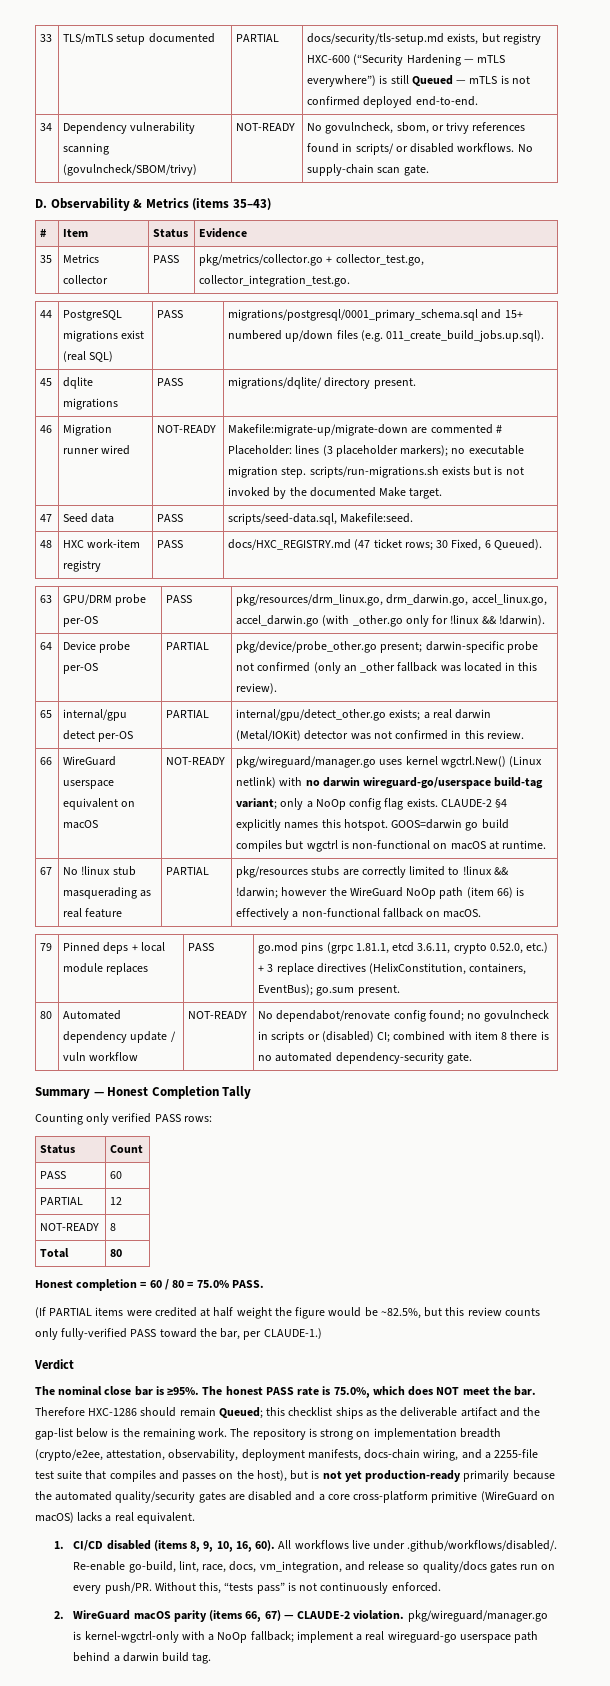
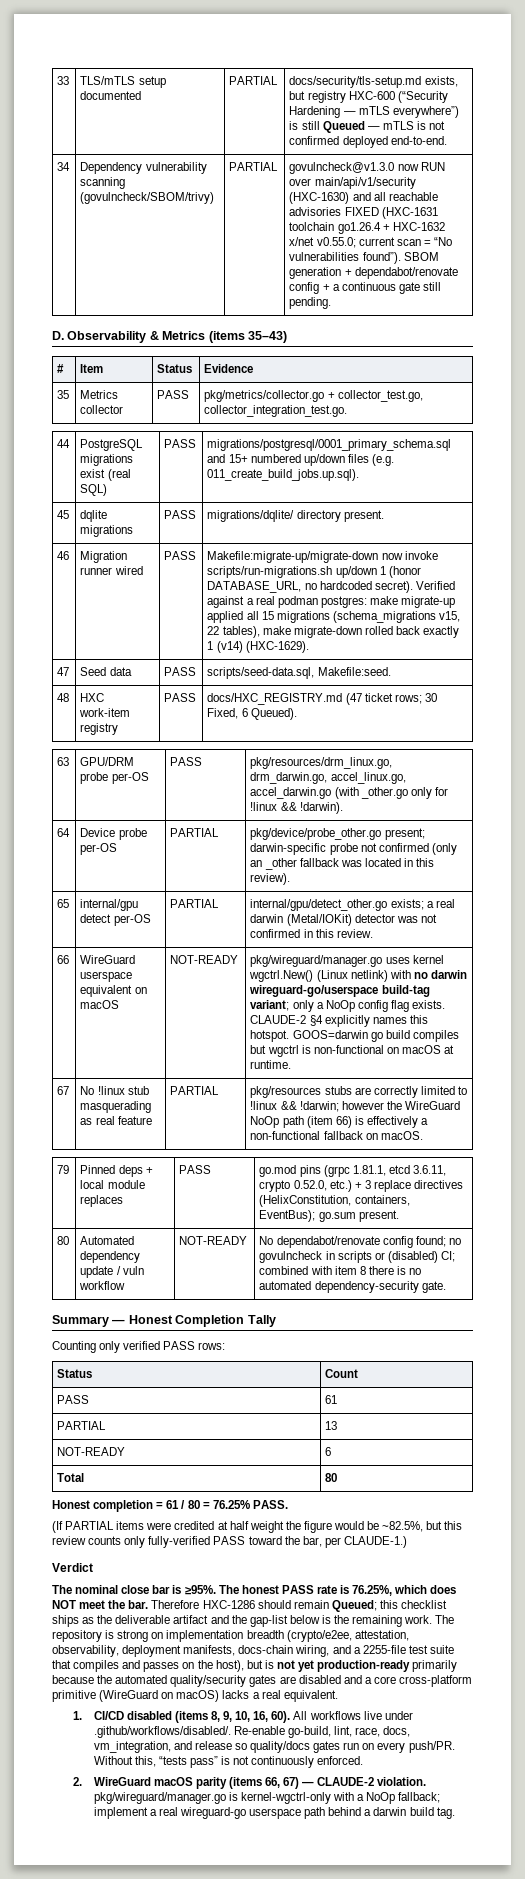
[236,123,296,131] [307,122,526,134] [307,143,533,155] [307,164,429,176] NOT-READY | No govulncheck, sbom, or trivy references found in scripts/ or disabled workflows. No supply-chain scan gate. -> [229,162,279,171] [289,162,445,174] [289,177,416,189] [289,192,438,204] [289,207,438,219] [289,222,445,234] [289,237,452,248] [289,252,439,264] [289,267,458,279] [289,282,441,294] [289,297,332,309] PARTIAL | govulncheck@v1.3.0 now RUN over main/api/v1/security (HXC-1630) and all reachable advisories FIXED (HXC-1631 toolchain go1.26.4 + HXC-1632 x/net v0.55.0; current scan = “No vulnerabilities found”). SBOM generation + dependabot/renovate config + a continuous gate still pending.
[157,425,217,433] NOT-READY -> [164,551,197,560] PASS
[411,424,502,434] [228,445,524,457] [228,466,524,478] [228,487,443,499] are commented # Placeholder: lines (3 placeholder markers); no executable migration step. scripts/run-migrations.sh exists but is not invoked by the documented Make target. -> [381,551,438,560] [207,566,421,578] [207,581,455,593] [207,596,456,608] [207,611,460,623] [207,626,460,638] [207,641,309,653] now invoke scripts/run-migrations.sh up/down 1 (honor DATABASE_URL, no hardcoded secret). Verified against a real podman postgres: make migrate-up applied all 15 migrations (schema_migrations v15, 22 tables), make migrate-down rolled back exactly 1 (v14) (HXC-1629).
[110,1171,123,1179] [40,1197,84,1205] [110,1197,123,1205] [40,1223,100,1231] [110,1223,117,1231] 60 // PARTIAL | 12 // NOT-READY | 8 -> [325,1395,338,1404] [57,1421,107,1430] [325,1421,338,1430] [57,1447,126,1456] [325,1447,332,1456] 61 // PARTIAL | 13 // NOT-READY | 6
[149,1280,162,1288] 60 -> [166,1500,180,1509] 61
[196,1280,229,1288] 75.0% -> [212,1500,250,1509] 76.25%
[333,1387,370,1398] 75.0%, -> [352,1585,393,1596] 76.25%,

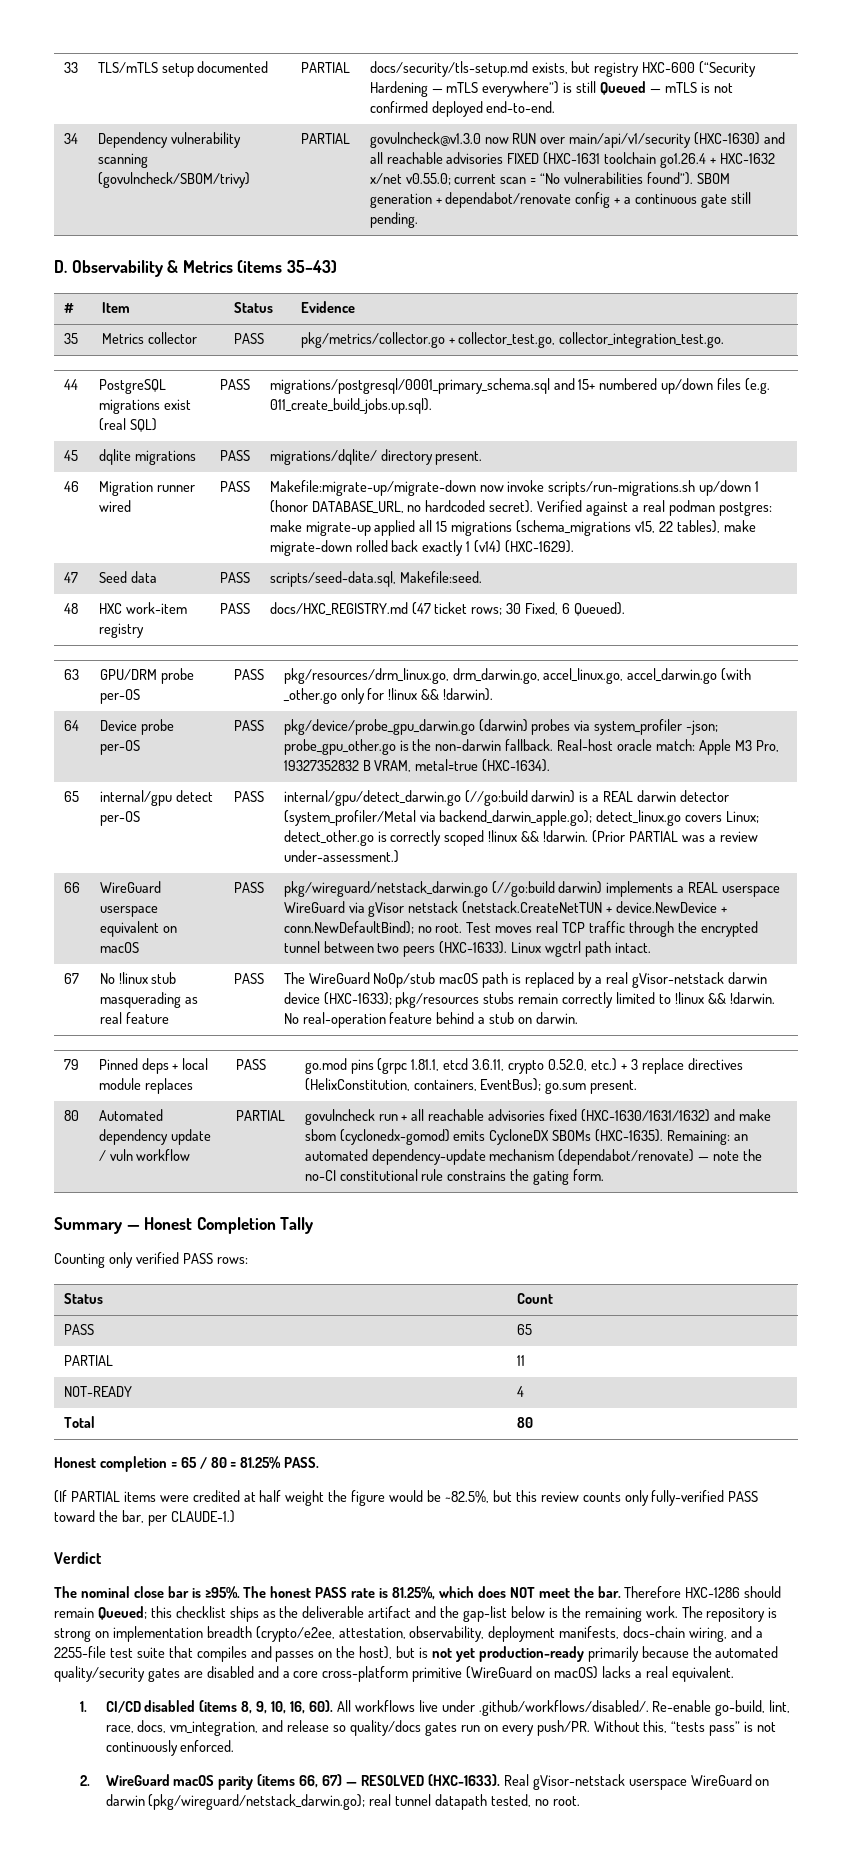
[170,828,220,837] [250,828,425,840] [250,843,457,855] [250,858,435,870] [250,873,291,885] [57,899,70,908] [80,899,139,911] [80,914,151,926] [170,899,220,908] [250,899,455,911] [250,914,437,926] [250,929,373,938] PARTIAL | pkg/device/probe_other.go present; darwin-specific probe not confirmed (only an _other fallback was located in this review). // 65 | internal/gpu detect per-OS | PARTIAL | internal/gpu/detect_other.go exists; a real darwin (Metal/IOKit) detector was not confirmed in this review. -> [233,720,264,731] [283,719,719,735] [283,739,779,755] [283,759,551,772] [63,791,79,802] [99,790,213,806] [99,811,140,826] [233,791,264,802] [283,790,729,806] [283,810,760,826] [283,830,758,846] [283,850,399,863] PASS | pkg/device/probe_gpu_darwin.go (darwin) probes via system_profiler -json; probe_gpu_other.go is the non-darwin fallback. Real-host oracle match: Apple M3 Pro, 19327352832 B VRAM, metal=true (HXC-1634). // 65 | internal/gpu detect per-OS | PASS | internal/gpu/detect_darwin.go (//go:build darwin) is a REAL darwin detector (system_profiler/Metal via backend_darwin_apple.go); detect_linux.go covers Linux; detect_other.go is correctly scoped !linux && !darwin. (Prior PARTIAL was a review under-assessment.)
[170,955,239,964] [250,955,444,967] [249,970,467,982] [249,985,430,997] [250,1000,446,1012] [250,1015,428,1027] [250,1030,459,1042] [250,1045,455,1057] [250,1060,292,1069] NOT-READY | pkg/wireguard/manager.go uses kernel wgctrl.New() (Linux netlink) with no darwin wireguard-go/userspace build-tag variant; only a NoOp config flag exists. CLAUDE-2 §4 explicitly names this hotspot. GOOS=darwin go build compiles but wgctrl is non-functional on macOS at runtime. -> [233,882,264,893] [283,881,781,897] [283,901,728,917] [283,921,758,937] [283,941,651,957] PASS | pkg/wireguard/netstack_darwin.go (//go:build darwin) implements a REAL userspace WireGuard via gVisor netstack (netstack.CreateNetTUN + device.NewDevice + conn.NewDefaultBind); no root. Test moves real TCP traffic through the encrypted tunnel between two peers (HXC-1633). Linux wgctrl path intact.
[170,1086,220,1095] PARTIAL | -> [233,973,264,984] [283,972,767,988] [283,992,392,1005] PASS | The WireGuard NoOp/stub macOS path is replaced by a real gVisor-netstack darwin device (HXC-1633);
[354,1087,371,1095] are -> [518,993,559,1004] remain
[299,1101,460,1112] [250,1116,429,1128] [250,1131,423,1140] !darwin; however the WireGuard NoOp path (item 66) is effectively a non-functional fallback on macOS. -> [729,992,775,1004] [283,1012,579,1028] !darwin. No real-operation feature behind a stub on darwin.
[179,1236,248,1245] [259,1236,461,1248] [259,1251,455,1263] [259,1266,422,1275] [259,1281,446,1293] NOT-READY | No dependabot/renovate config found; no govulncheck in scripts or (disabled) CI; combined with item 8 there is no automated dependency-security gate. -> [235,1110,285,1121] [304,1109,771,1125] [304,1129,749,1145] [304,1149,763,1165] [304,1169,605,1185] PARTIAL | govulncheck run + all reachable advisories fixed (HXC-1630/1631/1632) and make sbom (cyclonedx-gomod) emits CycloneDX SBOMs (HXC-1635). Remaining: an automated dependency-update mechanism (dependabot/renovate) — note the no-CI constitutional rule constrains the gating form.
[325,1395,338,1404] [57,1421,107,1430] [325,1421,338,1430] [57,1447,126,1456] [325,1447,332,1456] 61 // PARTIAL | 13 // NOT-READY | 6 -> [516,1324,532,1335] [63,1355,113,1366] [516,1355,525,1366] [63,1386,132,1397] [516,1386,524,1397] 65 // PARTIAL | 11 // NOT-READY | 4
[166,1500,180,1509] 61 -> [180,1457,197,1468] 65
[212,1500,250,1509] 76.25% -> [240,1456,282,1469] 81.25%
[352,1585,393,1596] 76.25%, -> [392,1586,436,1600] 81.25%,
[317,1777,427,1786] [93,1792,441,1804] [93,1807,455,1819] CLAUDE-2 violation. pkg/wireguard/manager.go is kernel-wgctrl-only with a NoOp fallback; implement a real wireguard-go userspace path behind a darwin build tag. -> [360,1774,770,1790] [105,1794,580,1810] RESOLVED (HXC-1633). Real gVisor-netstack userspace WireGuard on darwin (pkg/wireguard/netstack_darwin.go); real tunnel datapath tested, no root.

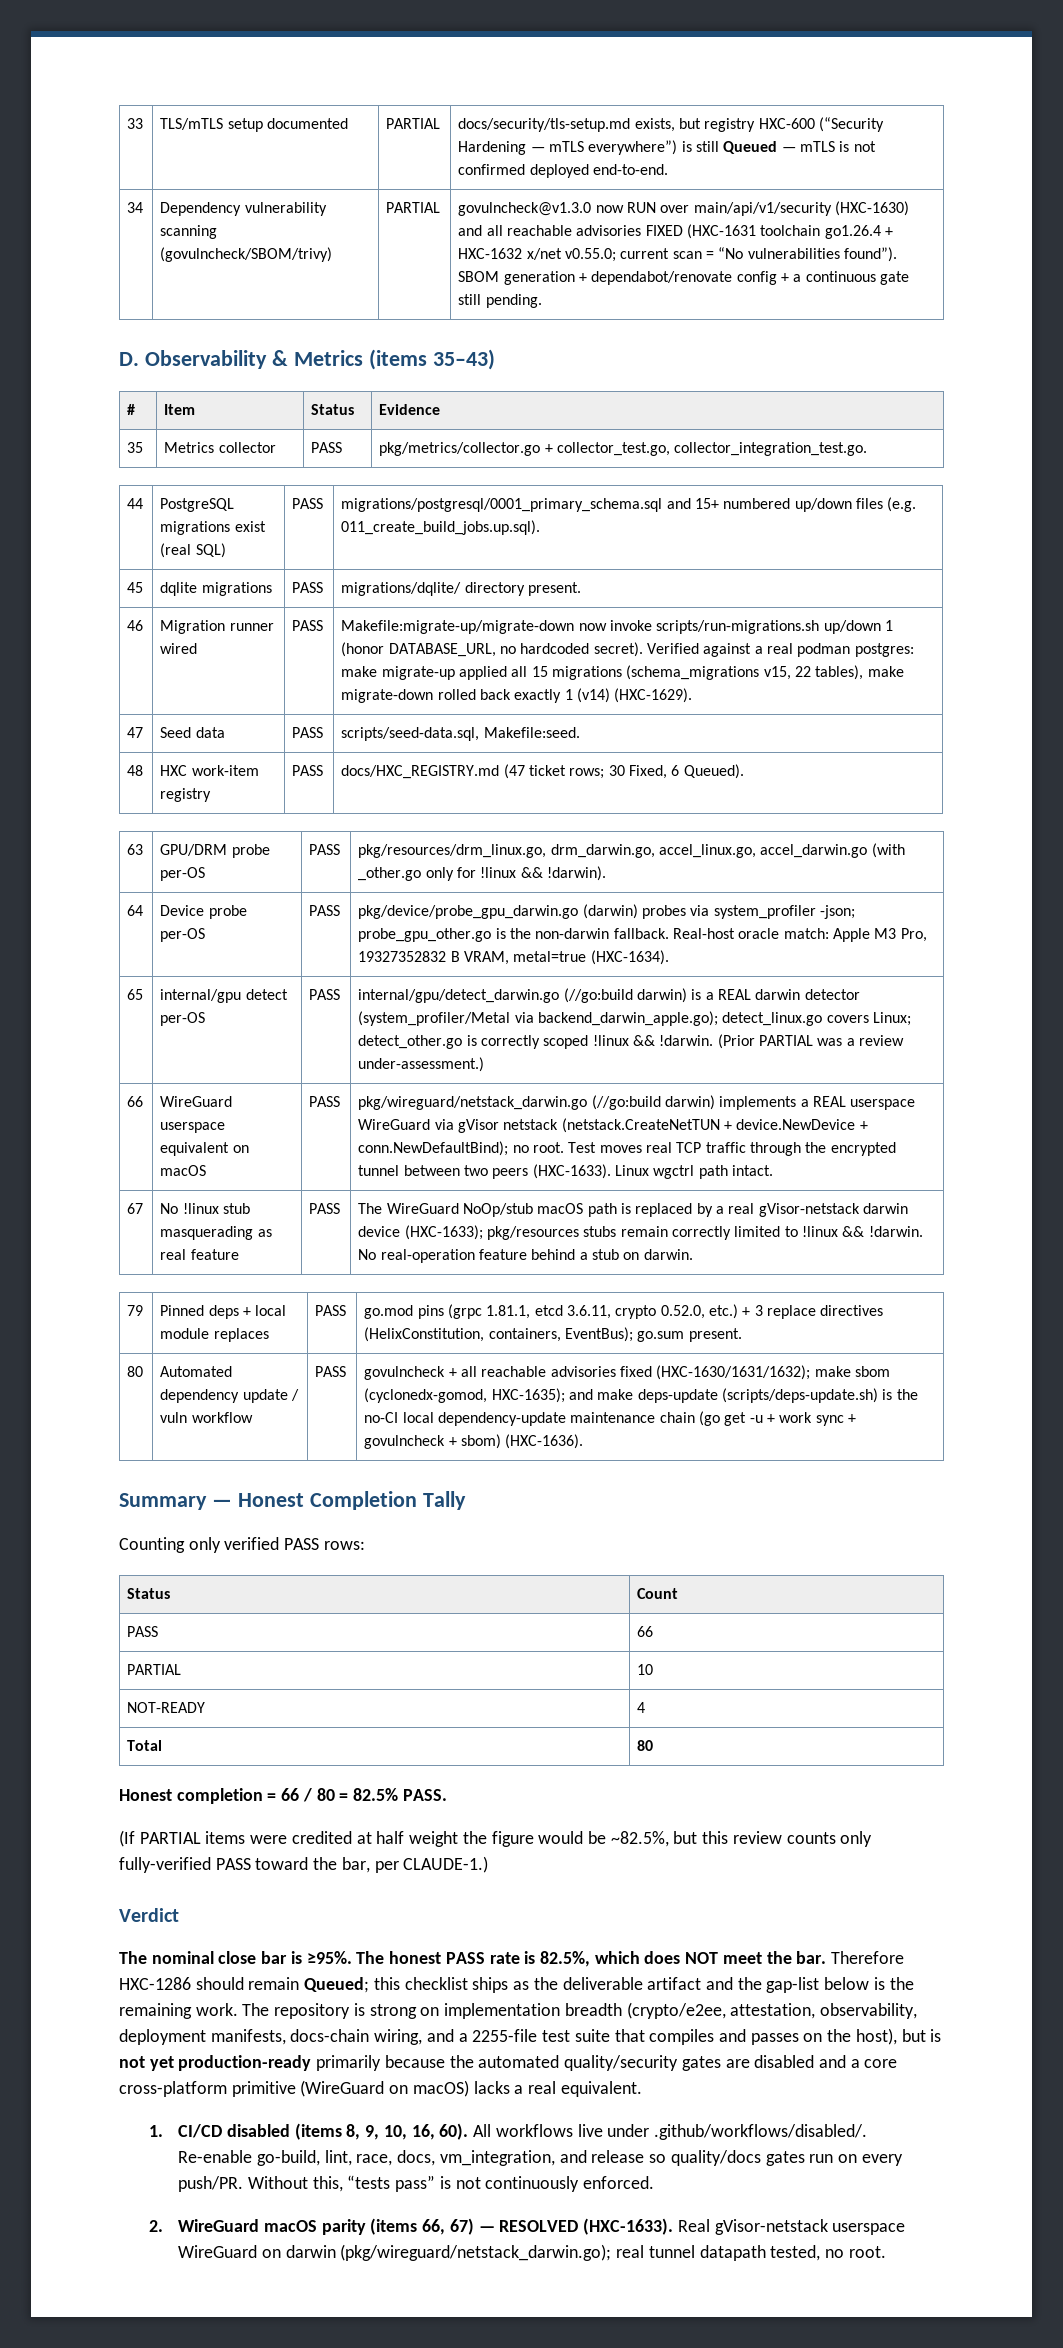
[235,1110,285,1121] [304,1109,398,1125] PARTIAL | govulncheck run -> [315,1366,347,1377] [364,1366,446,1380] PASS | govulncheck
[581,1109,771,1122] [304,1129,749,1145] [304,1149,763,1165] [304,1169,605,1185] (HXC-1630/1631/1632) and make sbom (cyclonedx-gomod) emits CycloneDX SBOMs (HXC-1635). Remaining: an automated dependency-update mechanism (dependabot/renovate) — note the no-CI constitutional rule constrains the gating form. -> [656,1365,890,1380] [364,1388,918,1403] [364,1411,856,1426] [364,1434,584,1449] (HXC-1630/1631/1632); make sbom (cyclonedx-gomod, HXC-1635); and make deps-update (scripts/deps-update.sh) is the no-CI local dependency-update maintenance chain (go get -u + work sync + govulncheck + sbom) (HXC-1636).
[516,1324,532,1335] [63,1355,113,1366] [516,1355,525,1366] 65 // PARTIAL | 11 -> [637,1626,654,1637] [127,1664,182,1675] [637,1664,654,1675] 66 // PARTIAL | 10
[180,1457,197,1468] 65 -> [281,1788,300,1801] 66
[240,1456,282,1469] 81.25% -> [353,1788,399,1801] 82.5%
[392,1586,436,1600] 81.25%, -> [539,1951,590,1967] 82.5%,

